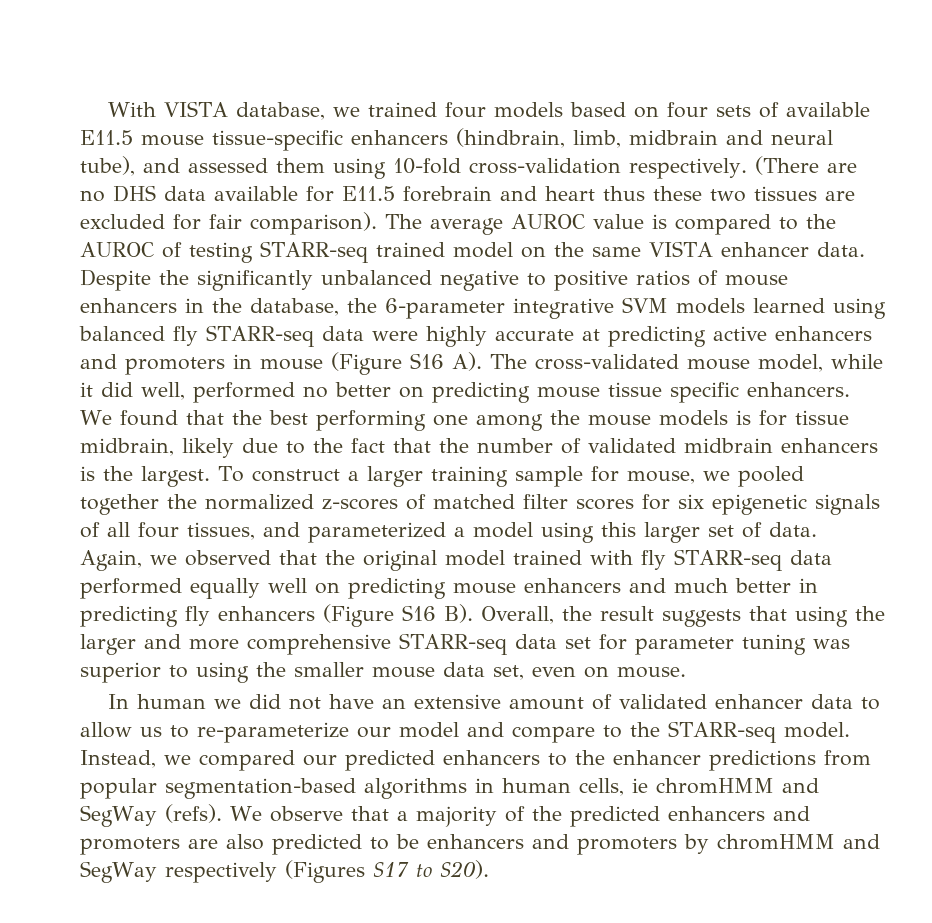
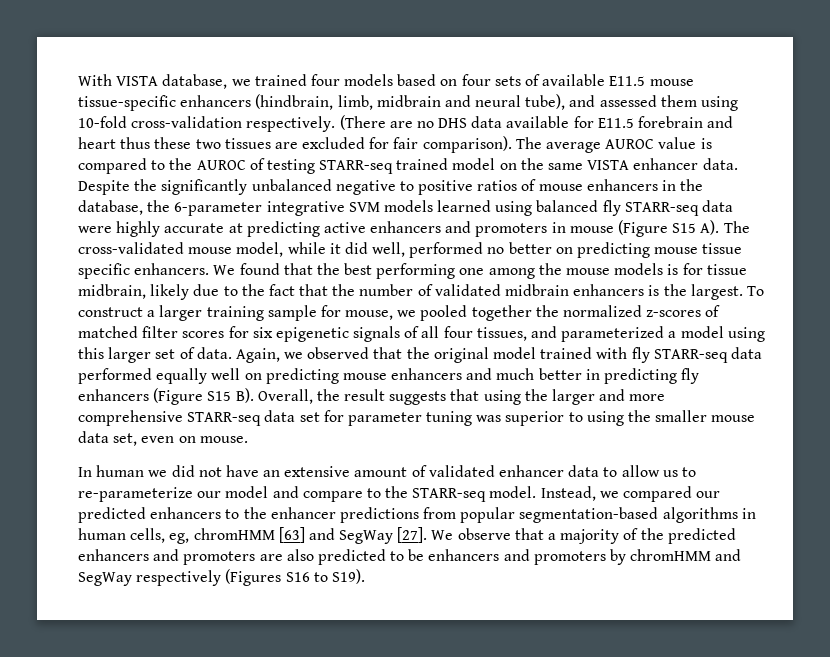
[410,353,444,369] S16 -> [672,223,697,233] S15
[402,605,436,621] S16 -> [207,391,232,401] S15
[632,778,819,794] [80,804,222,827] ie chromHMM and SegWay (refs). -> [169,527,428,544] eg, chromHMM [63] and SegWay [27].
[372,860,489,879] S17 to S20). -> [285,569,365,584] S16 to S19).

